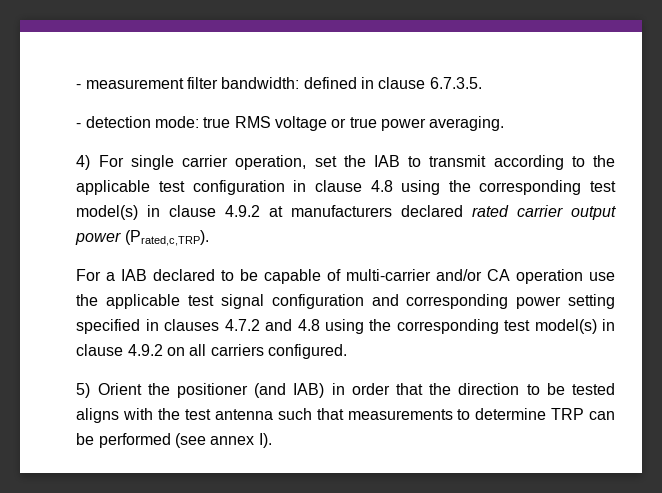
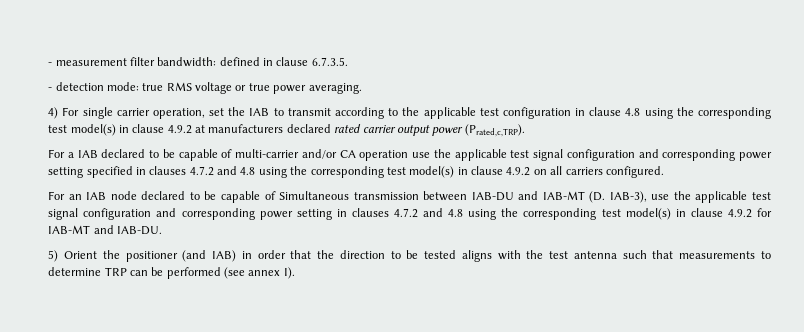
(348, 351) none -> [48,191,772,203] [48,208,772,220] [48,225,162,235] // For an IAB node declared to be capable of Simultaneous transmission between IAB-DU and IAB-MT (D. IAB-3), use the applicable test signal configuration and corresponding power setting in clauses 4.7.2 and 4.8 using the corresponding test model(s) in clause 4.9.2 for IAB-MT and IAB-DU.

